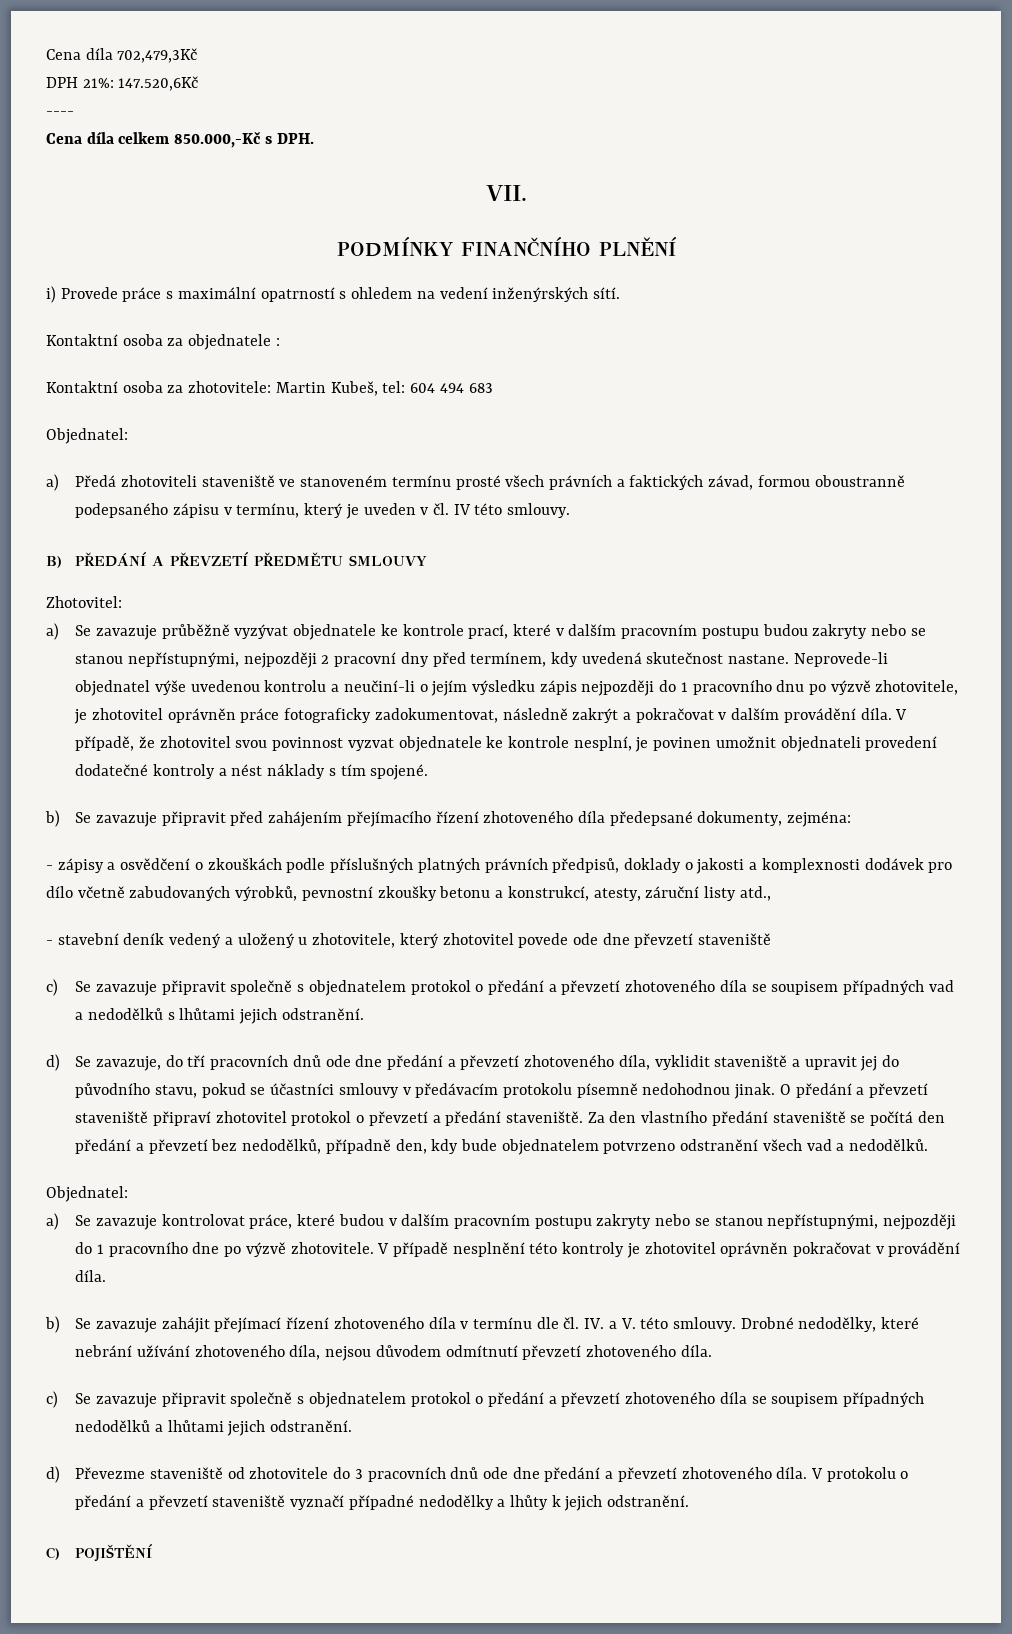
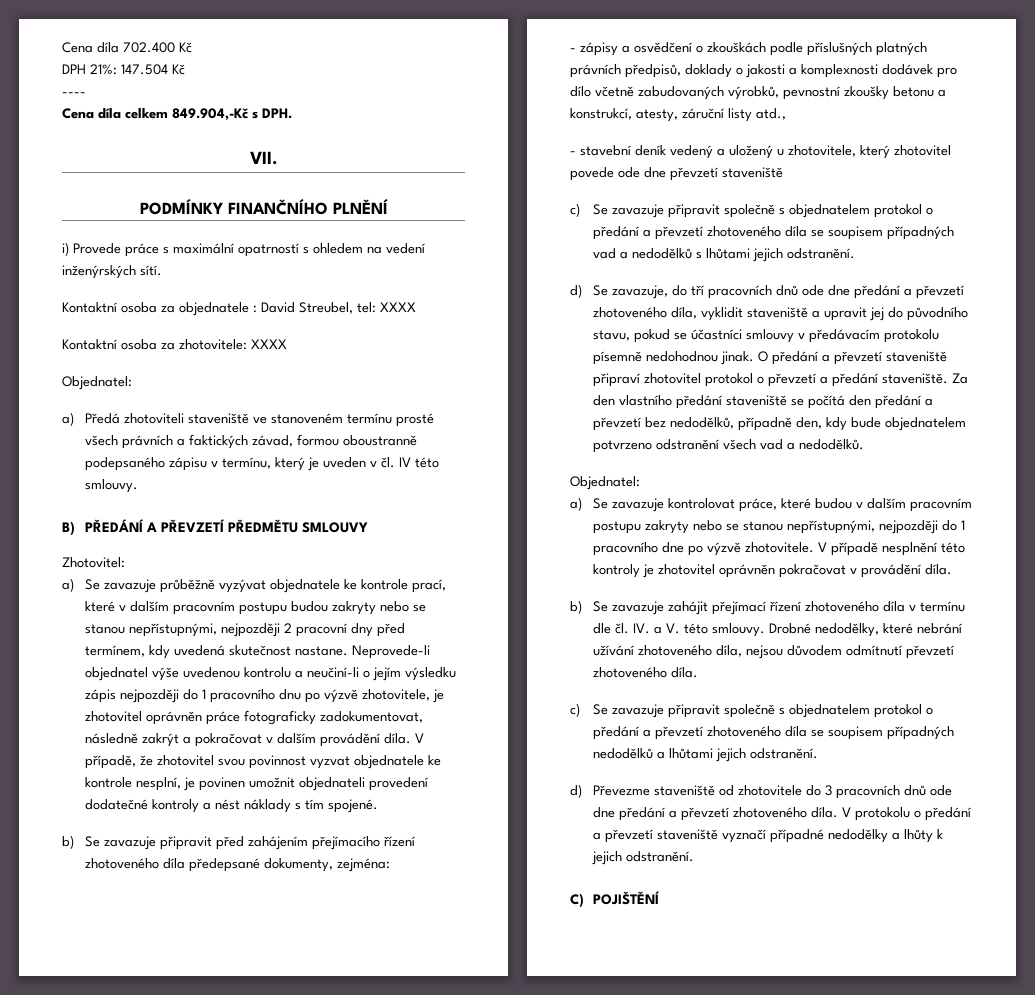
[46,48,198,63] Cena díla 702,479,3Kč -> [62,42,192,53] Cena díla 702.400 Kč
[118,76,199,91] 147.520,6Kč -> [121,64,185,75] 147.504 Kč
[174,131,261,148] 850.000,-Kč -> [172,108,248,121] 849.904,-Kč
(280, 342) none -> [261,302,416,314] David Streubel, tel: XXXX
[275,381,493,396] Martin Kubeš, tel: 604 494 683 -> [251,339,287,349] XXXX

